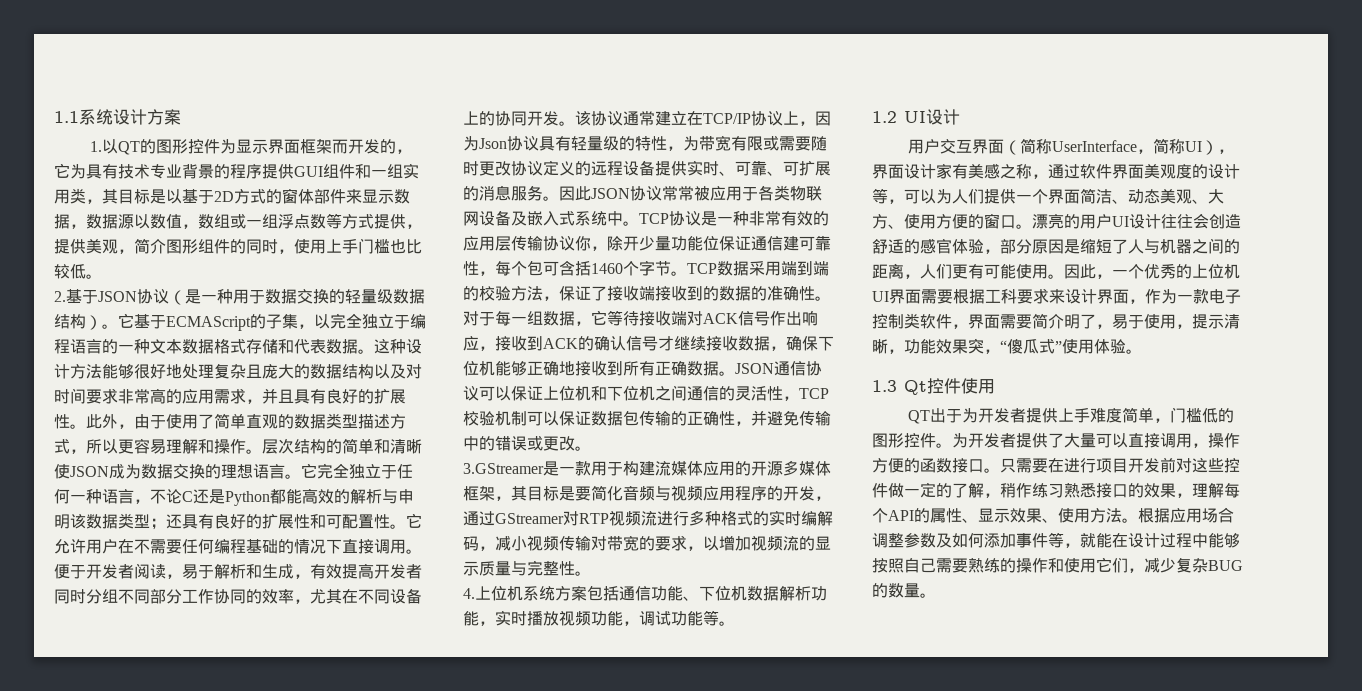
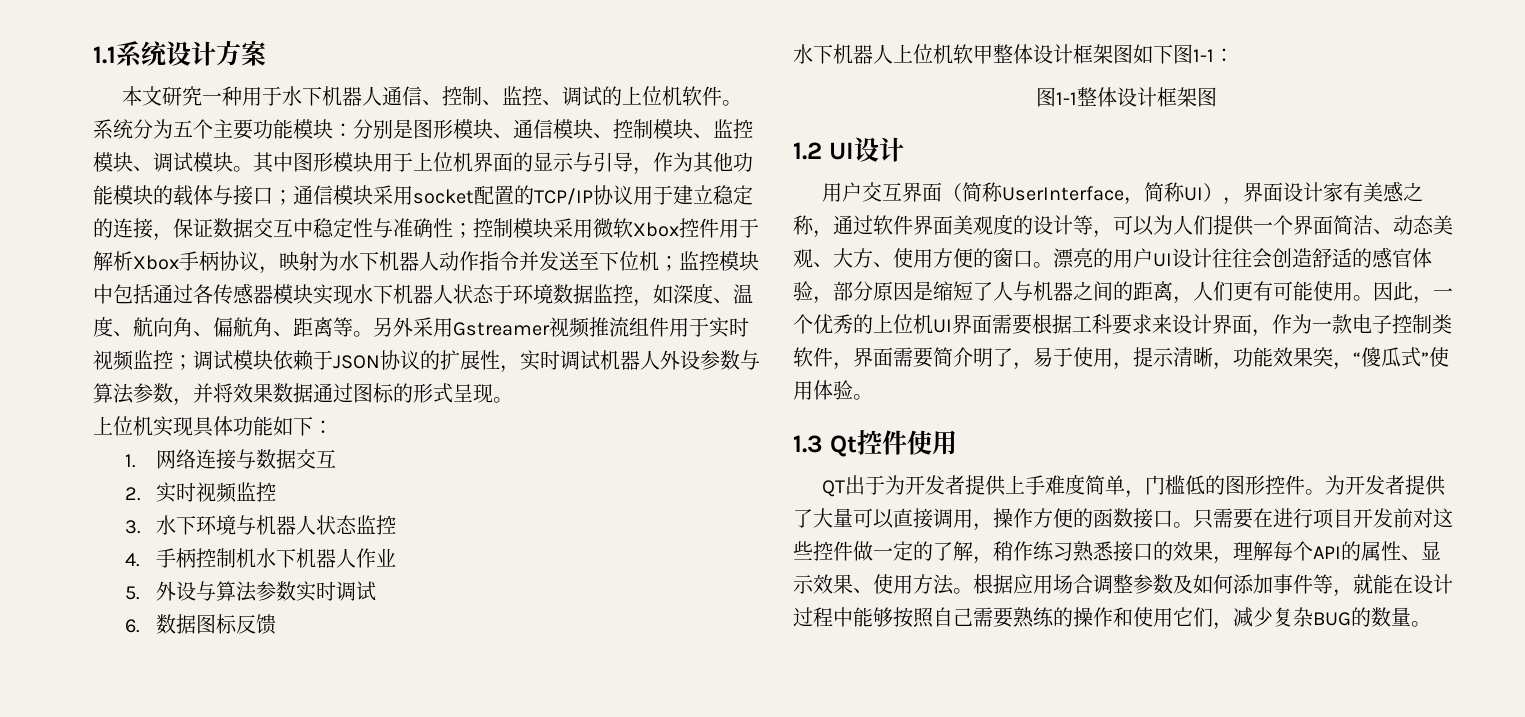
[89,139,412,155] [54,163,419,179] [54,188,410,204] [54,213,422,229] [54,238,422,254] [54,264,102,279] [54,289,425,305] [54,313,426,331] [54,339,422,354] [54,364,422,379] [54,388,406,404] [54,413,406,429] [54,438,422,454] [54,463,413,479] [54,488,414,506] [54,513,422,530] [54,539,422,554] [54,563,422,579] [54,588,422,604] [463,111,831,126] [463,135,827,151] [463,160,831,176] [463,185,822,201] [463,210,829,226] [463,236,831,251] [463,260,829,276] [463,286,831,301] [463,310,818,326] [463,336,834,351] [463,361,822,376] [463,385,829,401] [463,410,831,426] [463,436,591,451] [463,460,831,476] [463,485,831,501] [463,510,833,526] [463,535,831,551] [463,560,591,576] [463,585,827,601] [463,610,735,626] 1.以QT的图形控件为显示界面框架而开发的，它为具有技术专业背景的程序提供GUI组件和一组实用类，其目标是以基于2D方式的窗体部件来显示数据，数据源以数值，数组或一组浮点数等方式提供，提供美观，简介图形组件的同时，使用上手门槛也比较低。 // 2.基于JSON协议（是一种用于数据交换的轻量级数据结构）。它基于ECMAScript的子集，以完全独立于编程语言的一种文本数据格式存储和代表数据。这种设计方法能够很好地处理复杂且庞大的数据结构以及对时间要求非常高的应用需求，并且具有良好的扩展性。此外，由于使用了简单直观的数据类型描述方式，所以更容易理解和操作。层次结构的简单和清晰使JSON成为数据交换的理想语言。它完全独立于任何一种语言，不论C还是Python都能高效的解析与申明该数据类型；还具有良好的扩展性和可配置性。它允许用户在不需要任何编程基础的情况下直接调用。便于开发者阅读，易于解析和生成，有效提高开发者同时分组不同部分工作协同的效率，尤其在不同设备上的协同开发。该协议通常建立在TCP/IP协议上，因为Json协议具有轻量级的特性，为带宽有限或需要随时更改协议定义的远程设备提供实时、可靠、可扩展的消息服务。因此JSON协议常常被应用于各类物联网设备及嵌入式系统中。TCP协议是一种非常有效的应用层传输协议你，除开少量功能位保证通信建可靠性，每个包可含括1460个字节。TCP数据采用端到端的校验方法，保证了接收端接收到的数据的准确性。对于每一组数据，它等待接收端对ACK信号作出响应，接收到ACK的确认信号才继续接收数据，确保下位机能够正确地接收到所有正确数据。JSON通信协议可以保证上位机和下位机之间通信的灵活性，TCP校验机制可以保证数据包传输的正确性，并避免传输中的错误或更改。 // 3.GStreamer是一款用于构建流媒体应用的开源多媒体框架，其目标是要简化音频与视频应用程序的开发，通过GStreamer对RTP视频流进行多种格式的实时编解码，减小视频传输对带宽的要求，以增加视频流的显示质量与完整性。 // 4.上位机系统方案包括通信功能、下位机数据解析功能，实时播放视频功能，调试功能等。 -> [121,86,742,106] [93,119,753,140] [93,152,753,175] [93,185,753,206] [93,218,759,241] [93,251,759,274] [93,283,753,307] [93,316,749,338] [93,350,760,373] [93,383,513,406] [93,416,333,437] [124,449,337,470] [124,482,277,503] [124,515,397,535] [124,548,397,568] [124,581,377,602] [124,614,277,635] [793,44,1234,64] [1036,87,1217,107] 本文研究一种用于水下机器人通信、控制、监控、调试的上位机软件。系统分为五个主要功能模块：分别是图形模块、通信模块、控制模块、监控模块、调试模块。其中图形模块用于上位机界面的显示与引导，作为其他功能模块的载体与接口；通信模块采用socket配置的TCP/IP协议用于建立稳定的连接，保证数据交互中稳定性与准确性；控制模块采用微软Xbox控件用于解析Xbox手柄协议，映射为水下机器人动作指令并发送至下位机；监控模块中包括通过各传感器模块实现水下机器人状态于环境数据监控，如深度、温度、航向角、偏航角、距离等。另外采用Gstreamer视频推流组件用于实时视频监控；调试模块依赖于JSON协议的扩展性，实时调试机器人外设参数与算法参数，并将效果数据通过图标的形式呈现。 // 上位机实现具体功能如下： // 1.网络连接与数据交互 // 2.实时视频监控 // 3.水下环境与机器人状态监控 // 4.手柄控制机水下机器人作业 // 5.外设与算法参数实时调试 // 6.数据图标反馈 // 水下机器人上位机软甲整体设计框架图如下图1-1： // 图1-1整体设计框架图

